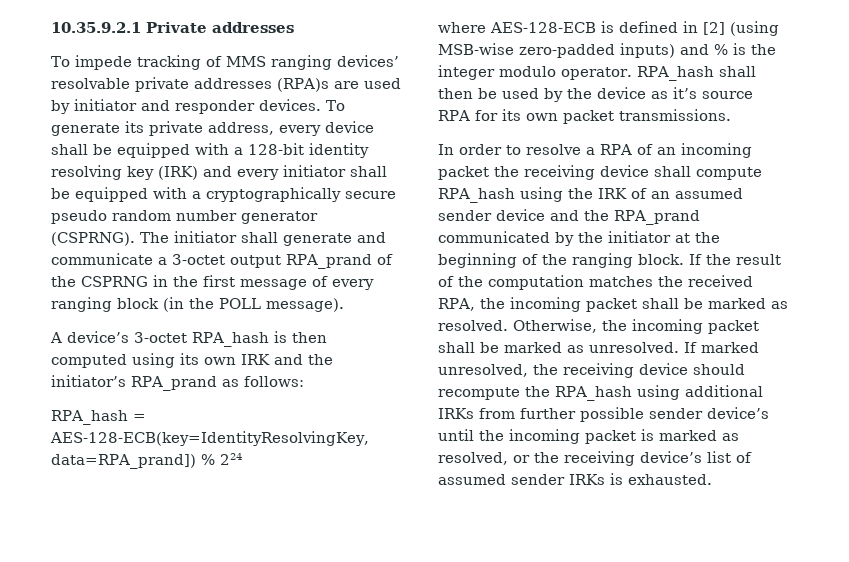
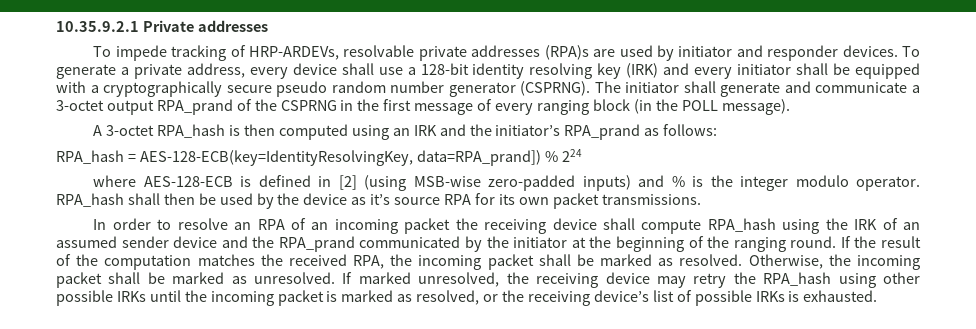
[225,55,399,70] MMS ranging devices’ -> [249,46,340,60] HRP-ARDEVs,
[125,121,144,133] its -> [120,67,129,75] a
[93,143,229,158] be equipped with -> [378,67,403,75] use
[67,331,129,343] device’s -> (103, 130) none
[180,353,236,365] its own -> [392,128,410,136] an
[586,147,595,155] a -> [234,222,252,230] an
[638,254,684,265] block. -> [790,236,837,248] round.
[693,364,745,375] [438,387,520,400] should recompute -> [656,273,727,288] may retry
[684,385,763,397] [438,407,769,422] additional IRKs from further possible sender device’s -> [882,272,920,284] [56,290,146,306] other possible IRKs
[438,474,565,485] assumed sender -> [694,290,752,306] possible

